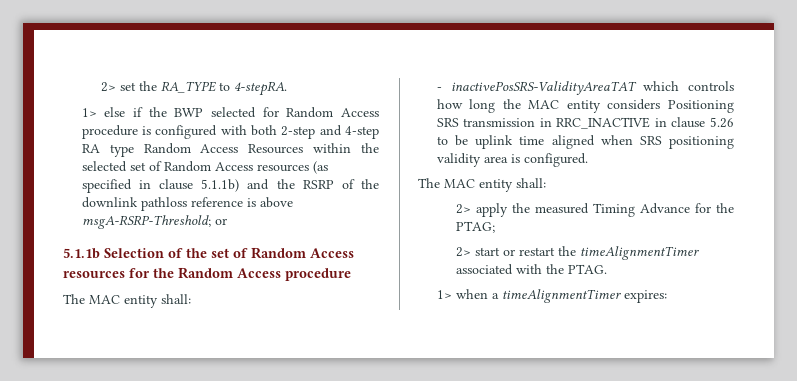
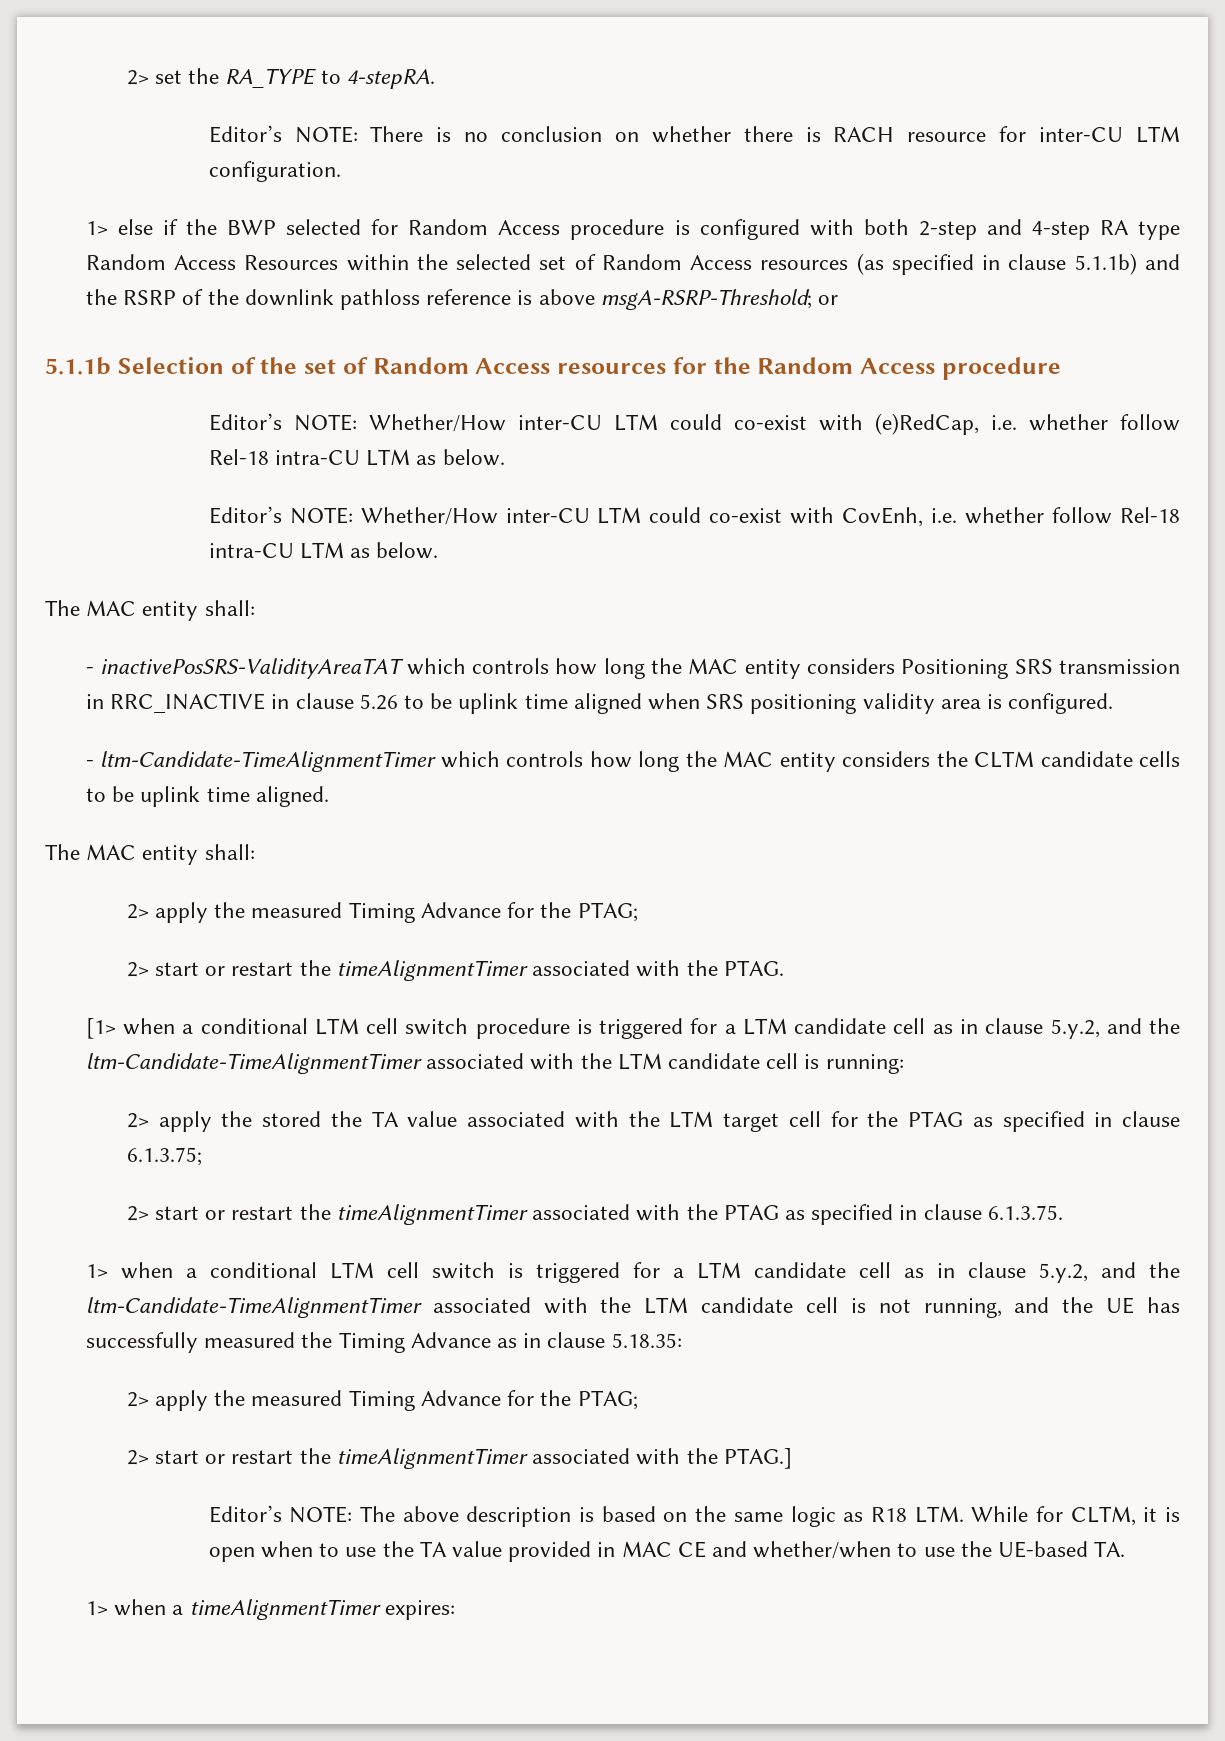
(287, 88) none -> [208,125,1180,143] [208,161,341,182] // Editor’s NOTE: There is no conclusion on whether there is RACH resource for inter-CU LTM configuration.
(351, 274) none -> [208,413,1180,435] [208,449,505,466] [208,506,1180,527] [208,542,439,559] // Editor’s NOTE: Whether/How inter-CU LTM could co-exist with (e)RedCap, i.e. whether follow Rel-18 intra-CU LTM as below. // Editor’s NOTE: Whether/How inter-CU LTM could co-exist with CovEnh, i.e. whether follow Rel-18 intra-CU LTM as below.
(588, 160) none -> [85,751,1180,772] [85,786,329,807] // - ltm-Candidate-TimeAlignmentTimer which controls how long the MAC entity considers the CLTM candidate cells to be uplink time aligned.
(607, 269) none -> [85,1018,1181,1039] [85,1053,904,1074] [126,1111,1180,1132] [126,1147,202,1166] [126,1204,1063,1225] [85,1262,1181,1283] [85,1297,1181,1318] [85,1332,682,1353] [126,1390,638,1411] [126,1448,792,1469] [208,1505,1181,1527] [208,1541,1126,1562] // [1> when a conditional LTM cell switch procedure is triggered for a LTM candidate cell as in clause 5.y.2, and the ltm-Candidate-TimeAlignmentTimer associated with the LTM candidate cell is running: // 2> apply the stored the TA value associated with the LTM target cell for the PTAG as specified in clause 6.1.3.75; // 2> start or restart the timeAlignmentTimer associated with the PTAG as specified in clause 6.1.3.75. // 1> when a conditional LTM cell switch is triggered for a LTM candidate cell as in clause 5.y.2, and the ltm-Candidate-TimeAlignmentTimer associated with the LTM candidate cell is not running, and the UE has successfully measured the Timing Advance as in clause 5.18.35: // 2> apply the measured Timing Advance for the PTAG; // 2> start or restart the timeAlignmentTimer associated with the PTAG.] // Editor’s NOTE: The above description is based on the same logic as R18 LTM. While for CLTM, it is open when to use the TA value provided in MAC CE and whether/when to use the UE-based TA.

